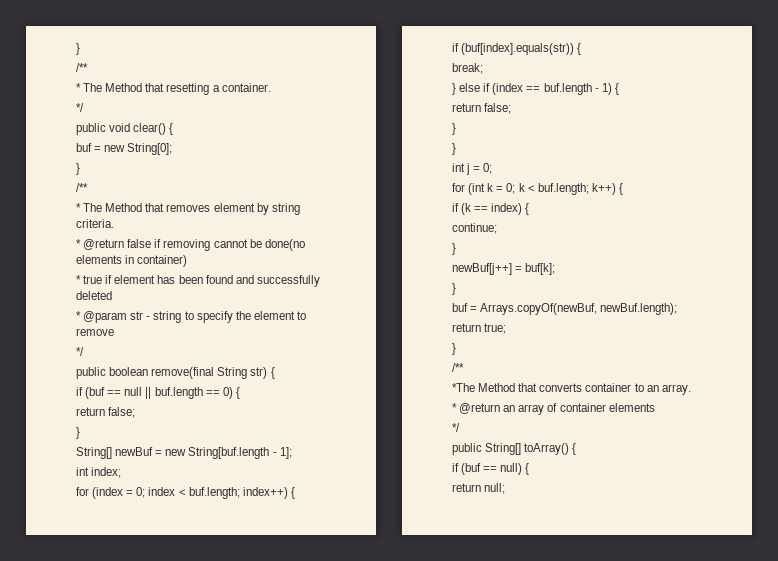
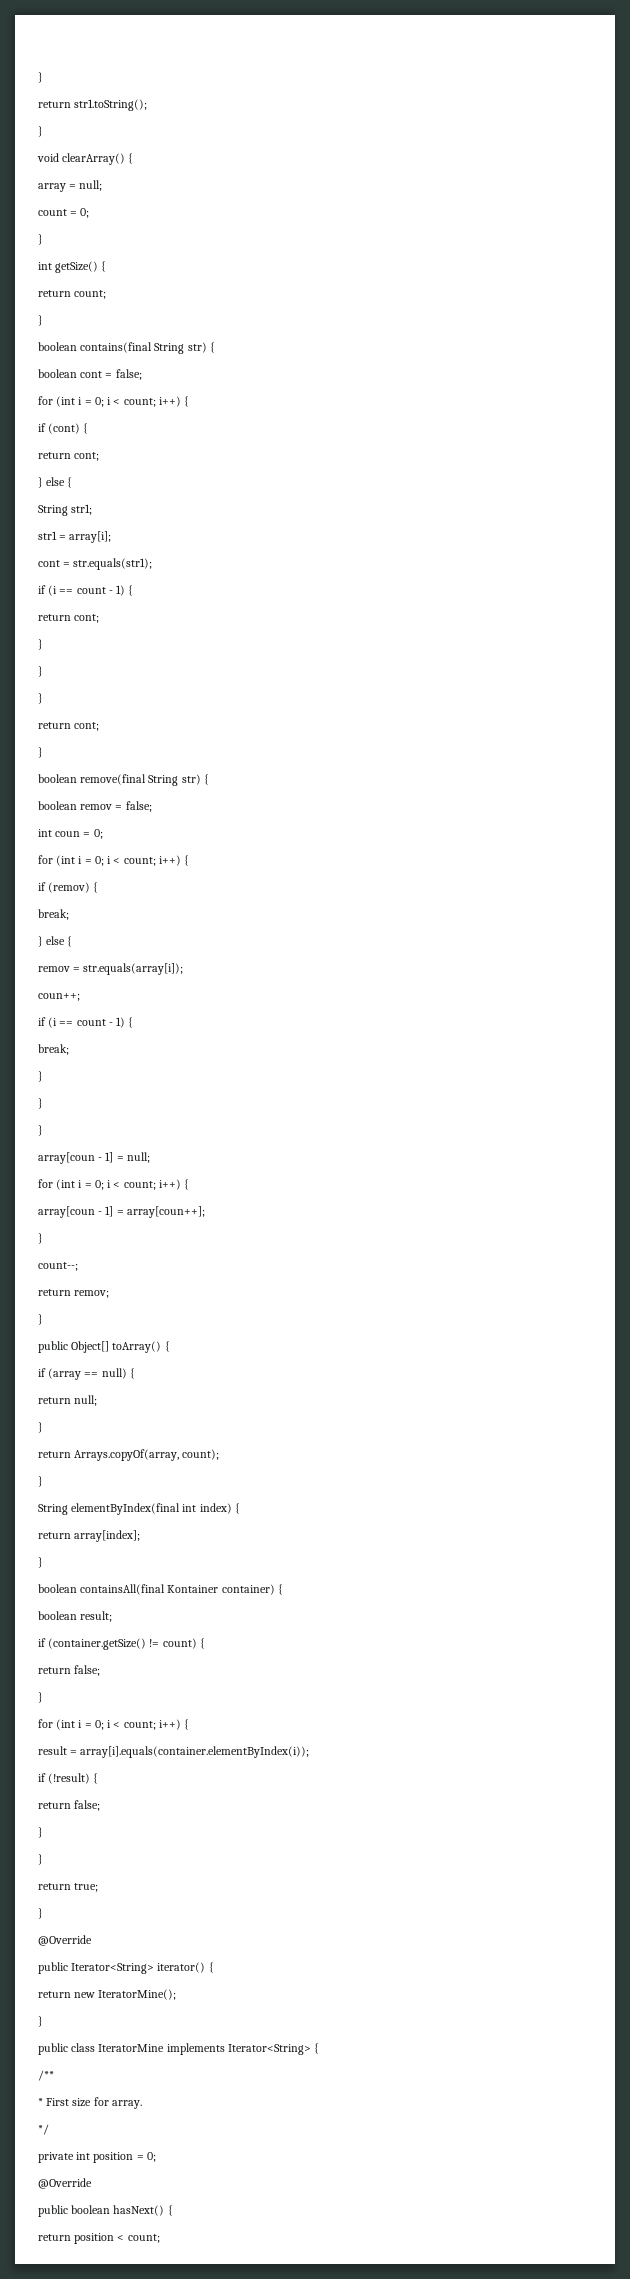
[76,43,80,55] [76,63,88,72] [76,83,271,95] [76,103,84,112] [76,123,174,135] [76,143,173,155] [76,163,80,175] [76,183,88,192] [76,203,300,215] [76,219,114,228] [76,239,305,251] [76,255,188,267] [76,275,320,287] [76,291,112,300] [76,311,306,323] [76,328,114,336] [76,347,84,356] [76,367,106,379] } // /** // * The Method that resetting a container. // */ // public void clear() { // buf = new String[0]; // } // /** // * The Method that removes element by string criteria. // * @return false if removing cannot be done(no elements in container) // * true if element has been found and successfully deleted // * @param str - string to specify the element to remove // */ // public -> [38,72,43,83] [38,99,148,111] [38,126,43,137] [37,153,134,165] [38,180,103,192] [38,208,90,218] [38,234,43,245] [38,261,107,273] [38,290,107,299] [38,315,43,326] [38,342,215,354] [38,369,142,380] [38,396,190,407] [38,423,89,434] [38,452,100,461] [38,477,73,488] [38,504,93,516] [38,531,112,543] [38,558,153,570] [38,585,134,596] [38,614,100,623] [38,639,43,650] [38,666,43,677] [38,693,43,704] [38,722,100,731] [38,747,43,758] } // return str1.toString(); // } // void clearArray() { // array = null; // count = 0; // } // int getSize() { // return count; // } // boolean contains(final String str) { // boolean cont = false; // for (int i = 0; i < count; i++) { // if (cont) { // return cont; // } else { // String str1; // str1 = array[i]; // cont = str.equals(str1); // if (i == count - 1) { // return cont; // } // } // } // return cont; // } //
[76,387,240,399] [76,407,136,418] [76,427,80,439] [76,447,292,459] [76,467,122,478] [76,487,295,499] [452,43,582,55] [452,63,483,74] [452,83,612,95] if (buf == null || buf.length == 0) { // return false; // } // String[] newBuf = new String[buf.length - 1]; // int index; // for (index = 0; index < buf.length; index++) { // if (buf[index].equals(str)) { // break; // } else if (index == buf.length - 1) -> [38,801,152,812] [38,829,103,839] [38,855,190,866] [38,882,99,893] [38,909,69,920] [38,936,73,947] [38,963,184,975] [38,993,80,1001] [38,1017,134,1028] [38,1044,69,1055] [38,1071,43,1082] [38,1098,43,1109] [38,1125,43,1136] [38,1152,150,1164] [38,1179,190,1190] [38,1206,205,1218] [38,1233,43,1244] [38,1262,78,1271] [38,1289,110,1298] [38,1314,43,1325] [38,1341,170,1353] [38,1368,135,1380] [38,1395,98,1406] [38,1422,43,1433] [38,1449,220,1461] [38,1476,43,1487] [38,1503,240,1515] [38,1530,141,1542] [38,1557,43,1568] [38,1584,283,1595] [38,1611,113,1622] [38,1638,205,1650] [38,1665,101,1676] [38,1692,43,1703] [38,1719,190,1730] [38,1746,310,1758] [38,1773,91,1784] boolean remov = false; // int coun = 0; // for (int i = 0; i < count; i++) { // if (remov) { // break; // } else { // remov = str.equals(array[i]); // coun++; // if (i == count - 1) { // break; // } // } // } // array[coun - 1] = null; // for (int i = 0; i < count; i++) { // array[coun - 1] = array[coun++]; // } // count--; // return remov; // } // public Object[] toArray() { // if (array == null) { // return null; // } // return Arrays.copyOf(array, count); // } // String elementByIndex(final int index) { // return array[index]; // } // boolean containsAll(final Kontainer container) { // boolean result; // if (container.getSize() != count) { // return false; // } // for (int i = 0; i < count; i++) { // result = array[i].equals(container.elementByIndex(i)); // if (!result)
[452,163,493,175] [452,183,623,195] [452,203,530,215] [452,223,497,234] [452,243,456,255] [452,263,556,275] [452,283,456,295] [452,303,678,315] [452,323,507,334] [452,343,456,355] [452,363,464,372] [452,383,691,395] [452,403,655,415] [452,423,460,432] [452,443,577,455] [452,463,530,475] [452,483,506,494] int j = 0; // for (int k = 0; k < buf.length; k++) { // if (k == index) { // continue; // } // newBuf[j++] = buf[k]; // } // buf = Arrays.copyOf(newBuf, newBuf.length); // return true; // } // /** // *The Method that converts container to an array. // * @return an array of container elements // */ // public String[] toArray() { // if (buf == null) { // return null; -> [38,1883,99,1892] [38,1908,43,1919] [38,1935,92,1946] [38,1962,214,1974] [38,1989,177,2000] [38,2016,43,2027] [38,2043,320,2055] [38,2070,54,2081] [38,2097,142,2109] [38,2124,49,2135] [38,2152,156,2163] [38,2178,92,2189] [38,2205,173,2217] [38,2233,160,2244] return true; // } // @Override // public Iterator<String> iterator() { // return new IteratorMine(); // } // public class IteratorMine implements Iterator<String> { // /** // * First size for array. // */ // private int position = 0; // @Override // public boolean hasNext() { // return position < count;

